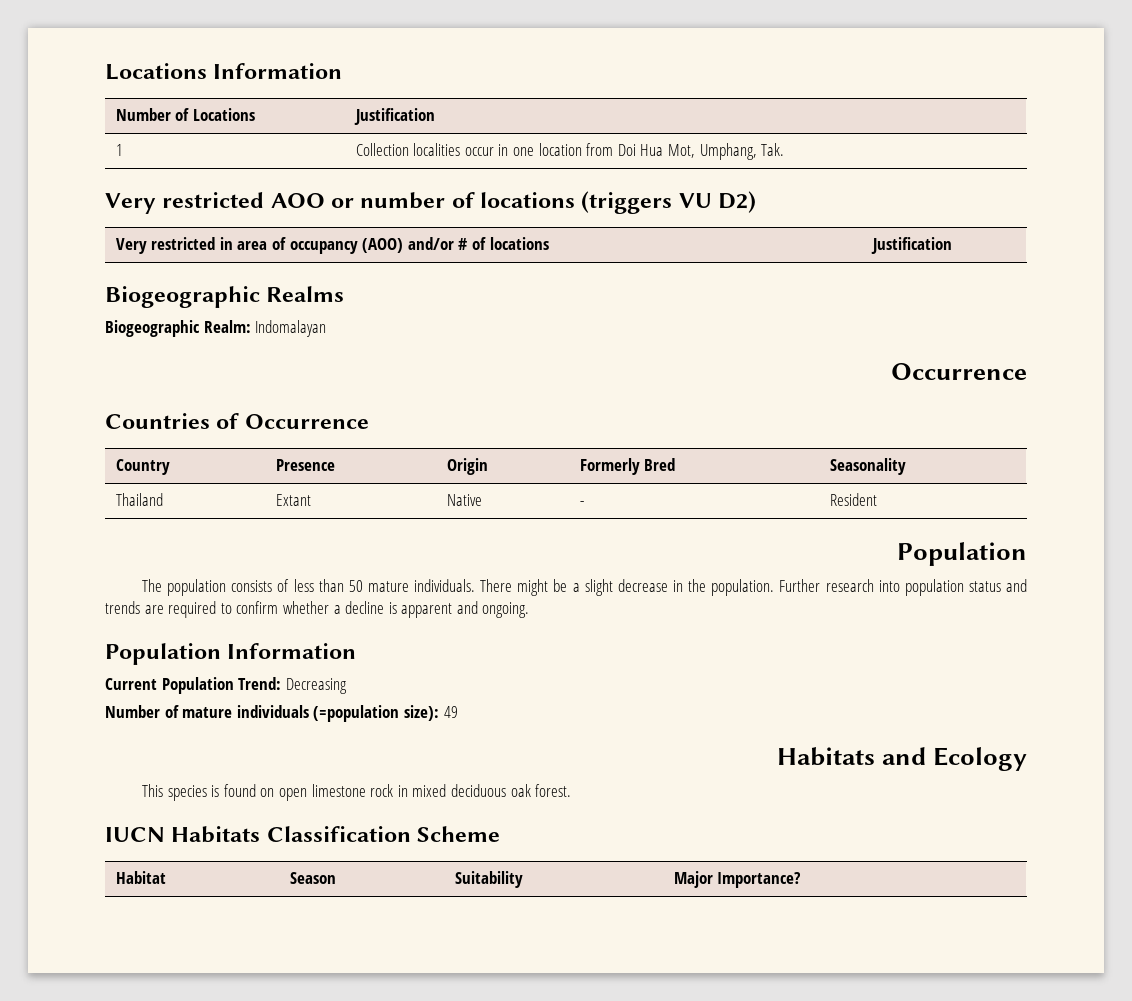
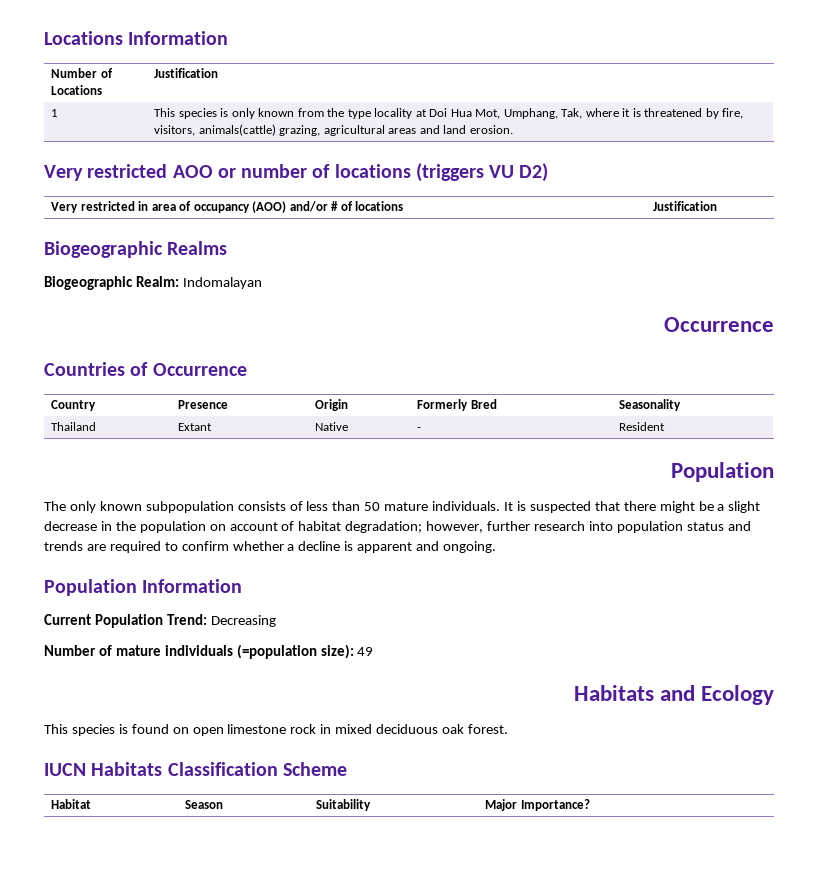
[355,143,785,160] Collection localities occur in one location from Doi Hua Mot, Umphang, Tak. -> [154,108,744,119] [154,124,513,136] This species is only known from the type locality at Doi Hua Mot, Umphang, Tak, where it is threatened by fire, visitors, animals(cattle) grazing, agricultural areas and land erosion.
[167,579,227,596] population -> [69,501,234,513] only known subpopulation
[480,579,513,592] There -> [504,501,656,513] It is suspected that there
[711,579,821,596] population. Further -> [139,521,531,533] population on account of habitat degradation; however, further

